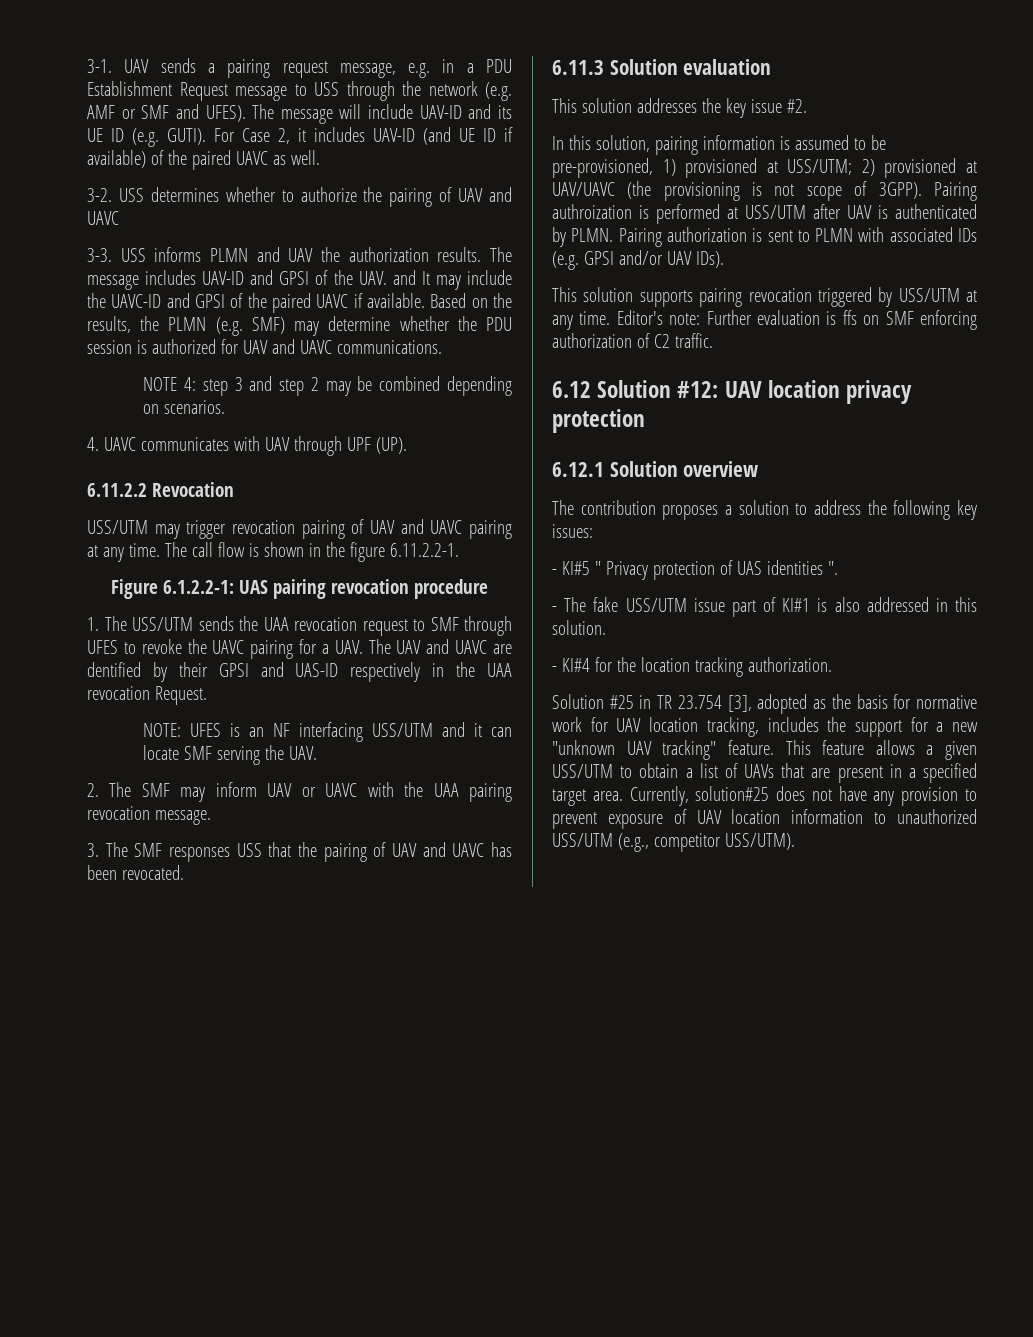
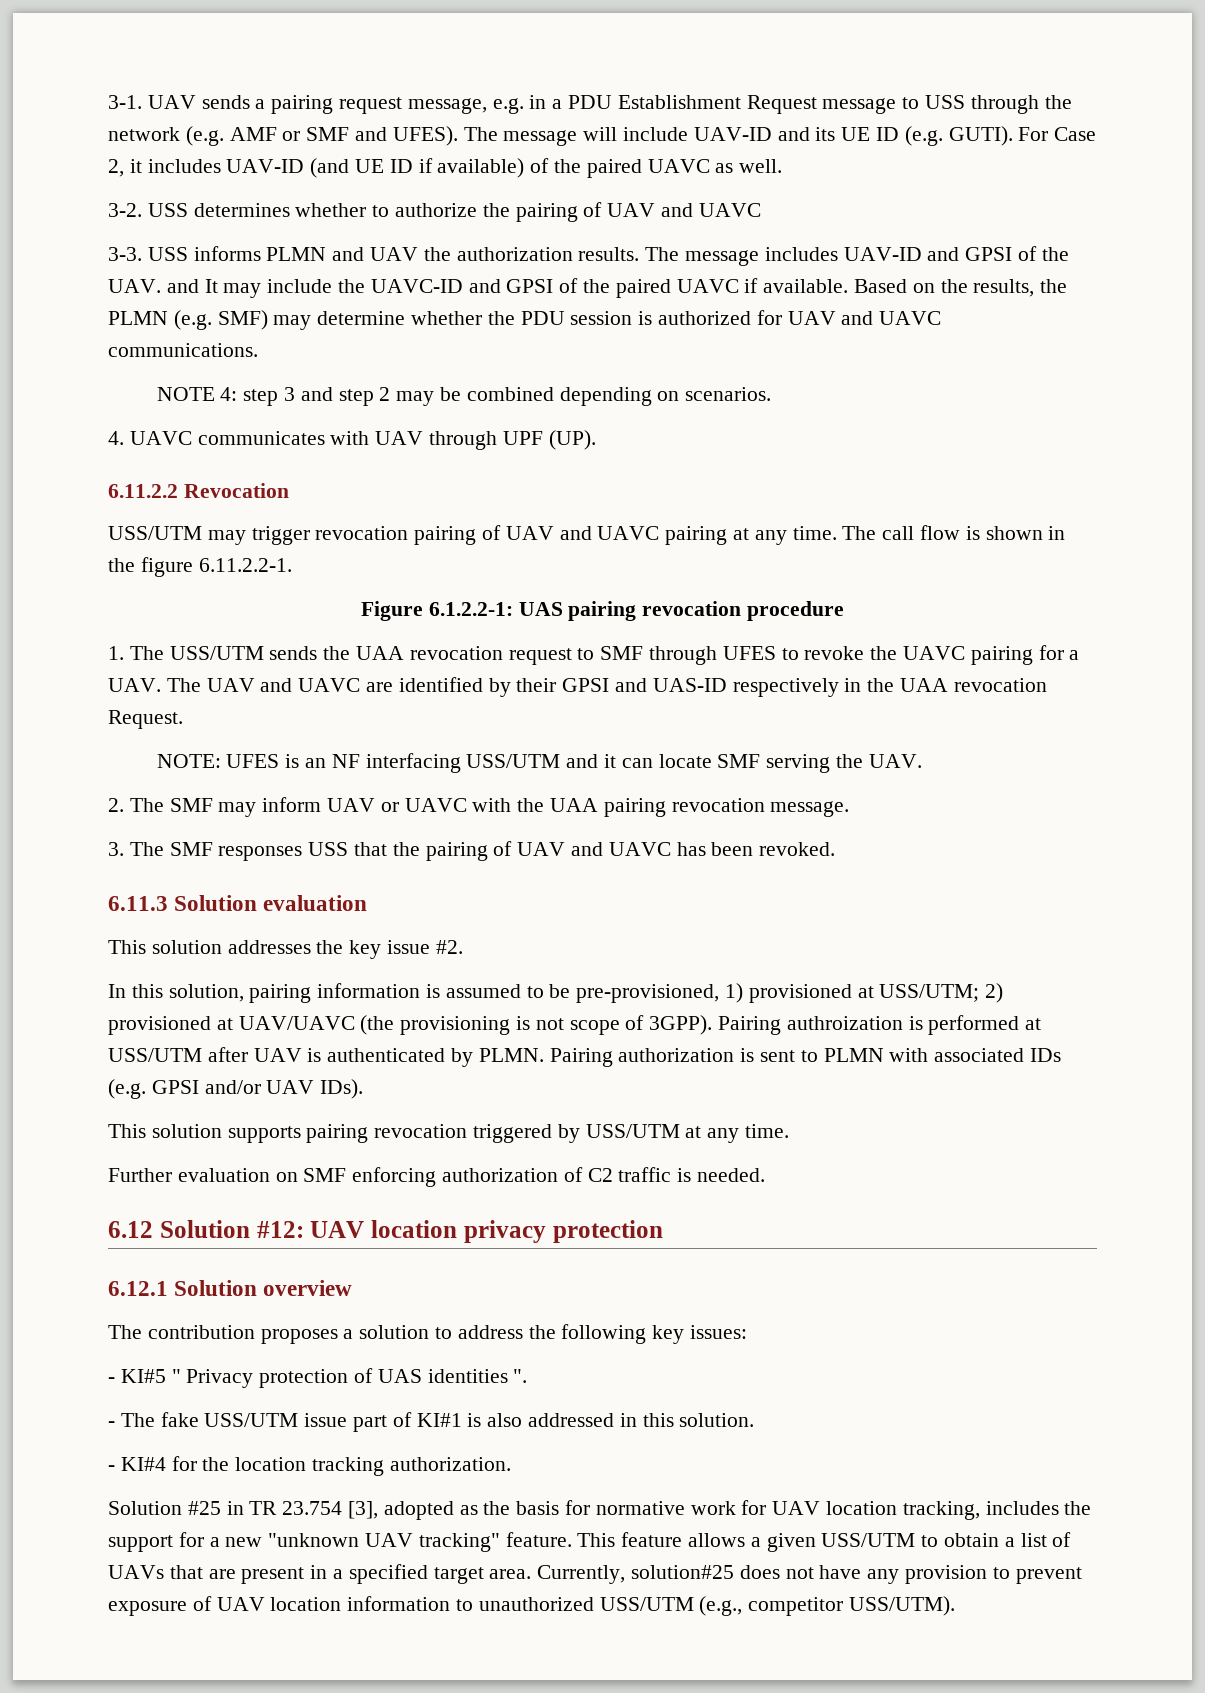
[87,662,141,677] dentified -> [398,677,483,692] identified
[121,865,184,880] revocated. -> [759,842,836,856] revoked.
[616,310,857,325] Editor's note: Further evaluation is ffs -> [108,1168,270,1182] // Further evaluation
[674,333,713,348] traffic. -> [618,1167,766,1182] traffic is needed.

